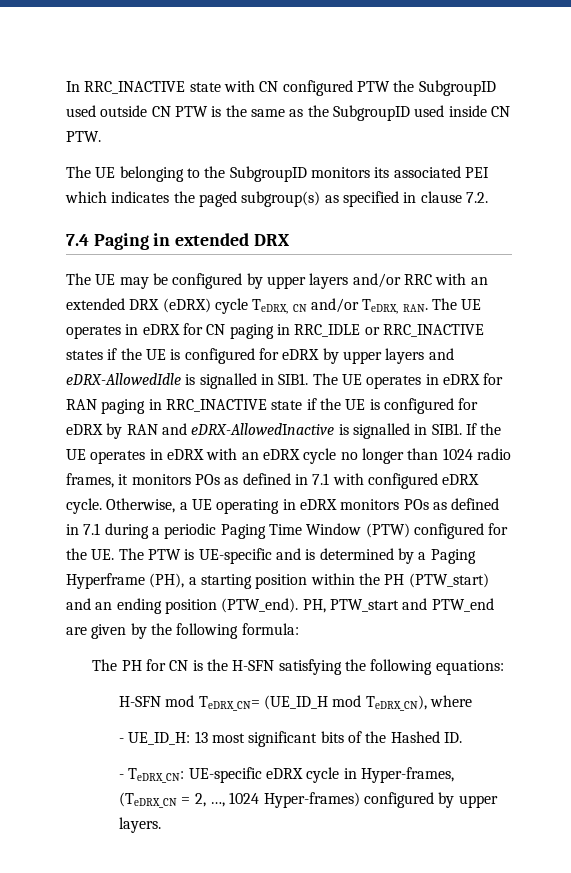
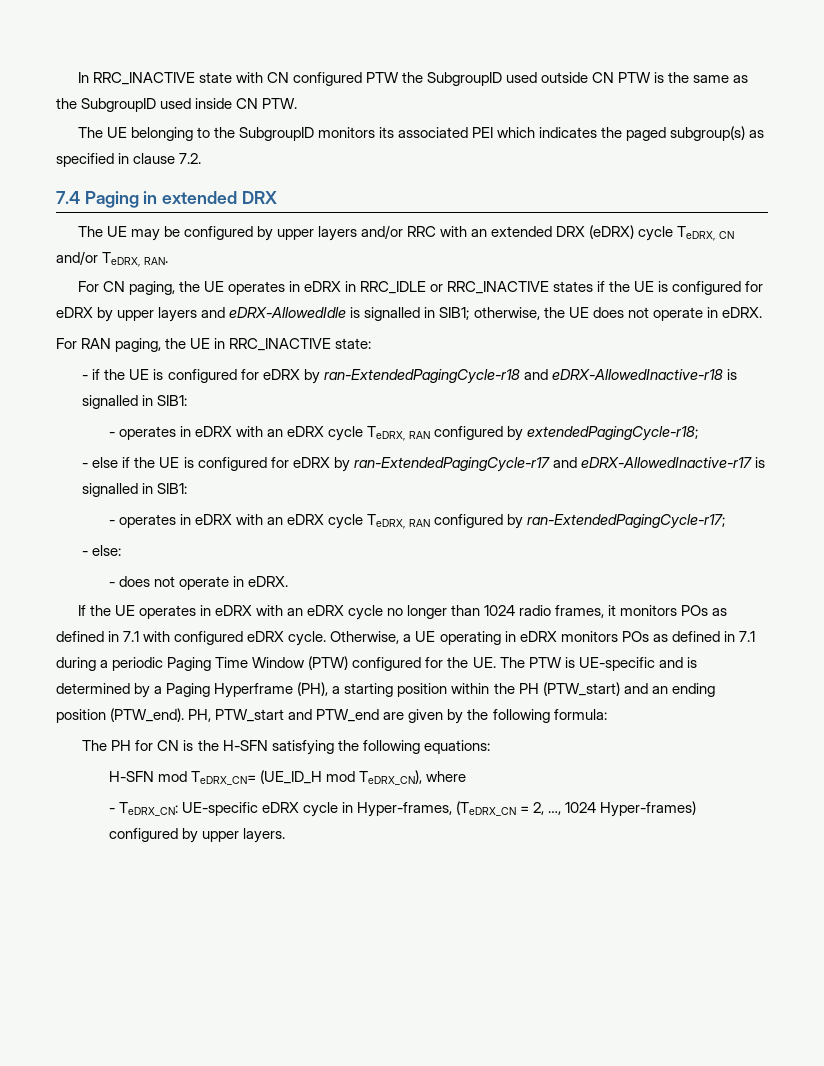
[431,298,482,310] [66,323,274,339] The UE operates in eDRX for CN paging -> [77,281,341,295] // For CN paging, the UE operates in eDRX
[278,373,504,389] [66,398,479,414] [66,423,462,439] SIB1. The UE operates in eDRX for RAN paging in RRC_INACTIVE state if the UE is configured for eDRX by RAN and eDRX-AllowedInactive is signalled in SIB1. -> [439,307,762,321] [56,338,372,352] [82,369,737,384] [82,395,188,409] [108,426,699,441] [82,457,765,472] [82,483,188,497] [108,514,726,529] [82,545,122,556] [108,576,288,590] SIB1; otherwise, the UE does not operate in eDRX. // For RAN paging, the UE in RRC_INACTIVE state: // - if the UE is configured for eDRX by ran-ExtendedPagingCycle-r18 and eDRX-AllowedInactive-r18 is signalled in SIB1: // - operates in eDRX with an eDRX cycle TeDRX, RAN configured by extendedPagingCycle-r18; // - else if the UE is configured for eDRX by ran-ExtendedPagingCycle-r17 and eDRX-AllowedInactive-r17 is signalled in SIB1: // - operates in eDRX with an eDRX cycle TeDRX, RAN configured by ran-ExtendedPagingCycle-r17; // - else: // - does not operate in eDRX. //
[118,731,462,747] // - UE_ID_H: 13 most significant bits of the Hashed ID. -> (466, 776) none

